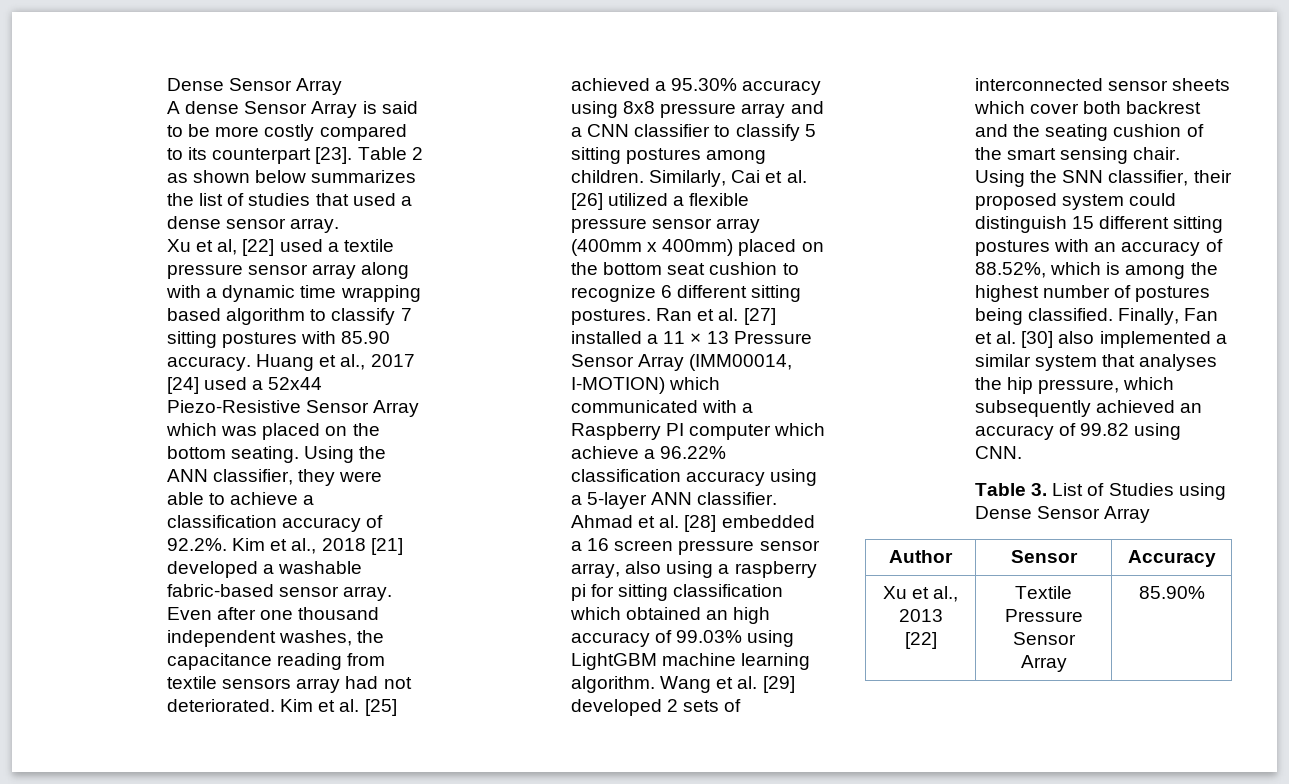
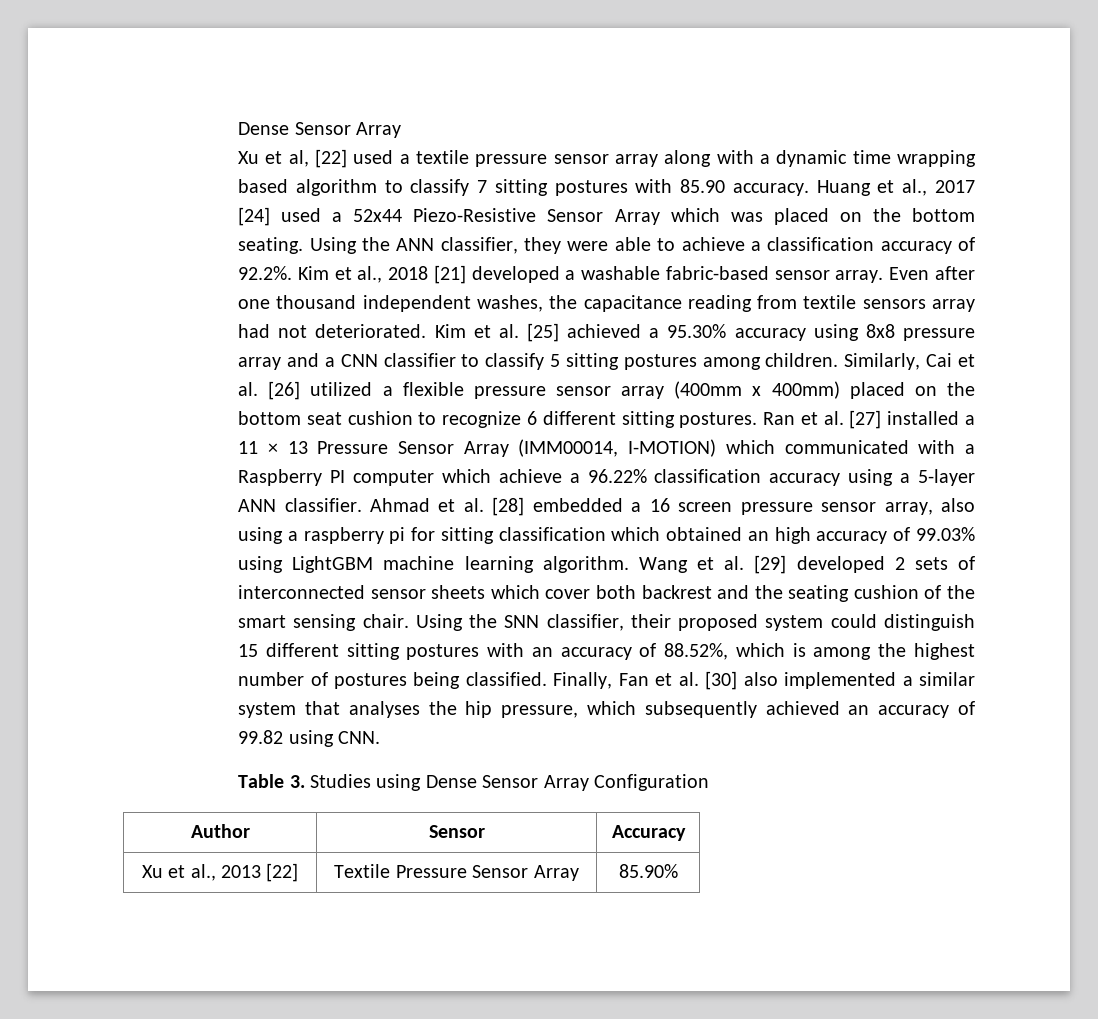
[167,78,343,95] [167,101,418,118] [167,124,407,141] [167,147,423,164] [167,170,417,183] [167,193,412,206] [167,216,340,233] Dense Sensor Array // A dense Sensor Array is said to be more costly compared to its counterpart [23]. Table 2 as shown below summarizes the list of studies that used a dense sensor array. -> [238,122,401,138] Dense Sensor Array
[1052,483,1105,496] List of -> (305, 781) none
(1151, 514) none -> [593,774,709,791] Configuration

